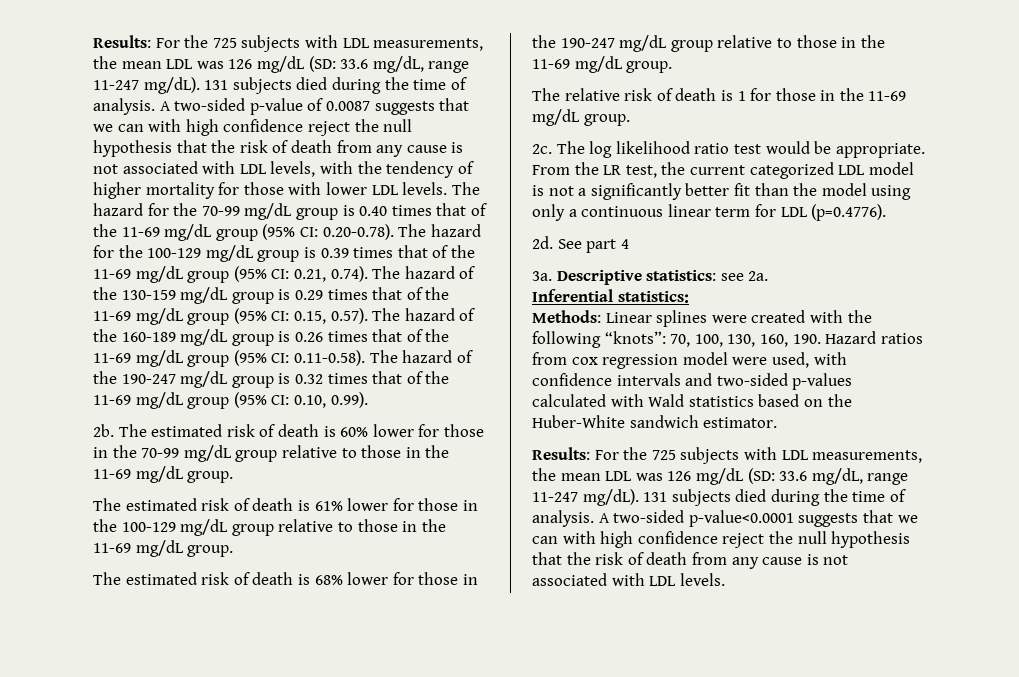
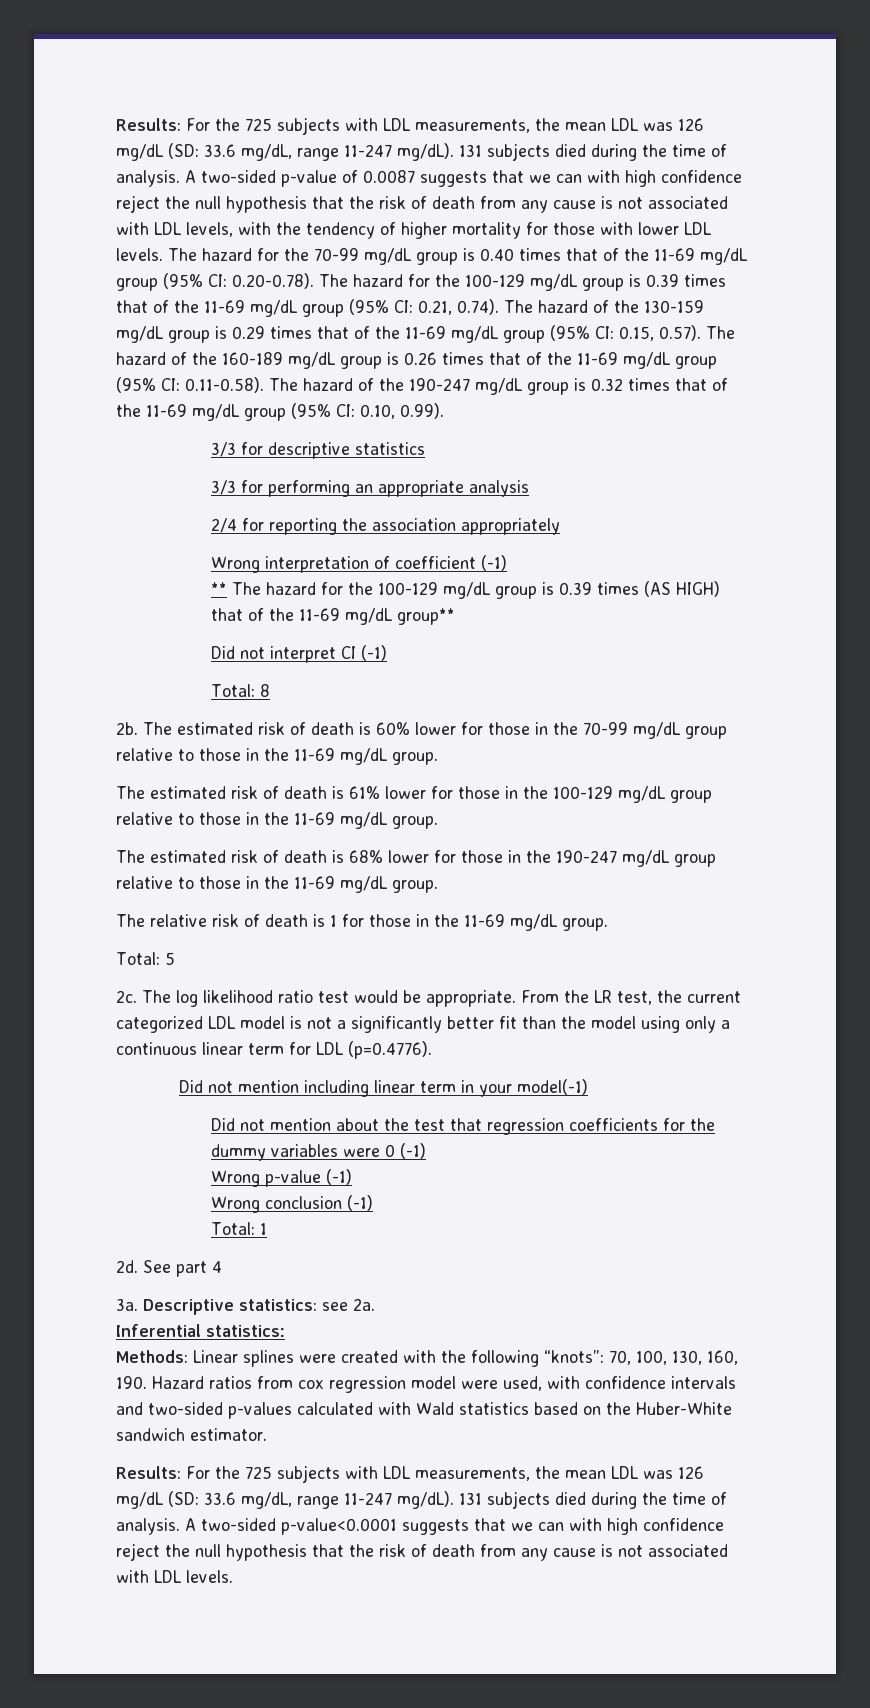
(368, 400) none -> [211,442,426,459] [211,480,530,497] [211,518,561,535] [211,555,508,573] [211,581,721,599] [211,608,456,625] [211,645,388,663] [211,684,270,697] // 3/3 for descriptive statistics // 3/3 for performing an appropriate analysis // 2/4 for reporting the association appropriately // Wrong interpretation of coefficient (-1) // ** The hazard for the 100-129 mg/dL group is 0.39 times (AS HIGH) that of the 11-69 mg/dL group** // Did not interpret CI (-1) // Total: 8
(630, 120) none -> [116,952,175,965] // Total: 5
(887, 212) none -> [179,1079,589,1097] [211,1118,716,1135] [211,1143,427,1161] [211,1169,353,1187] [211,1195,374,1213] [211,1222,267,1235] // Did not mention including linear term in your model(-1) // Did not mention about the test that regression coefficients for the dummy variables were 0 (-1) // Wrong p-value (-1) // Wrong conclusion (-1) // Total: 1

